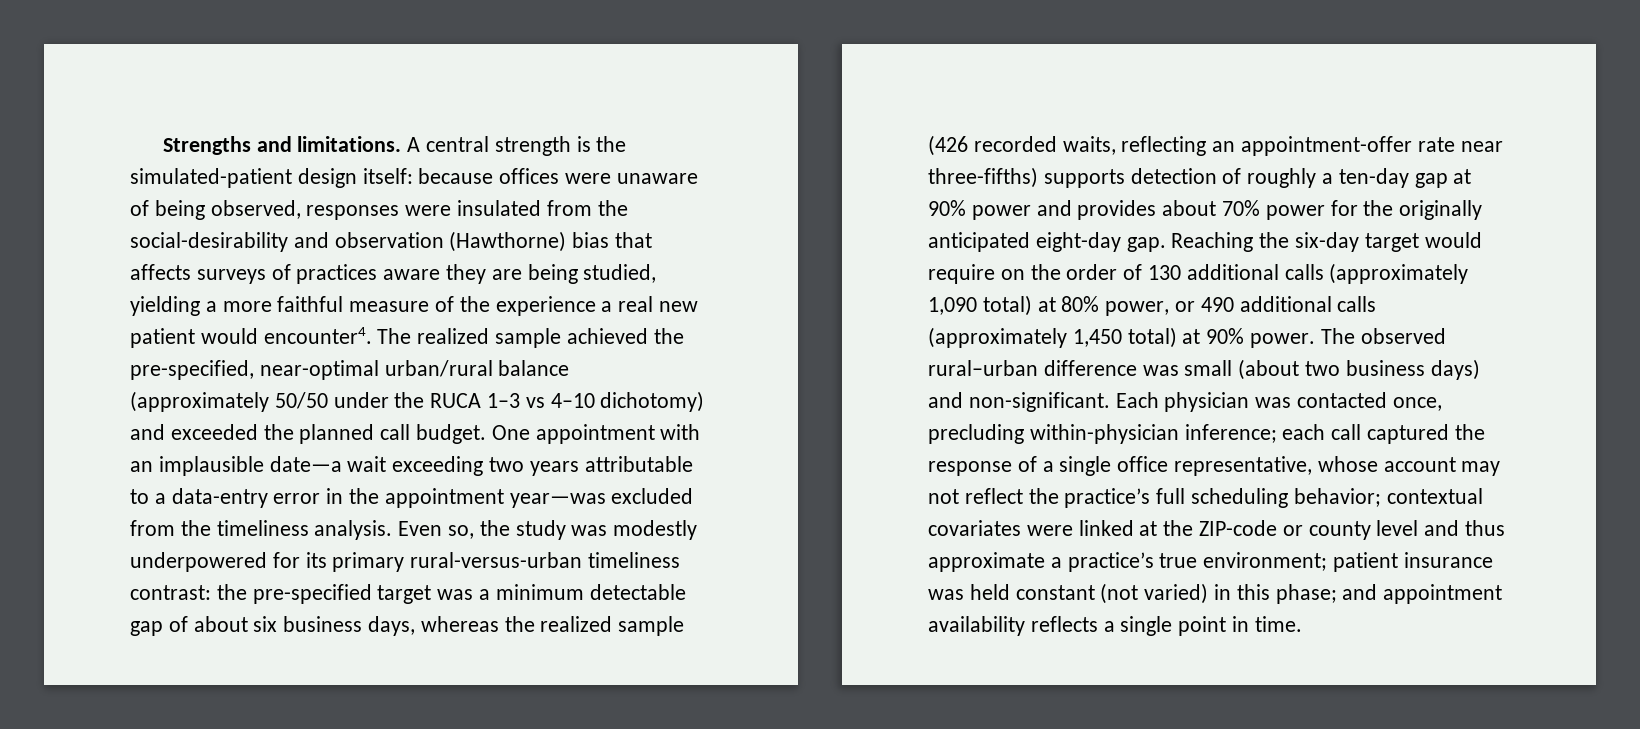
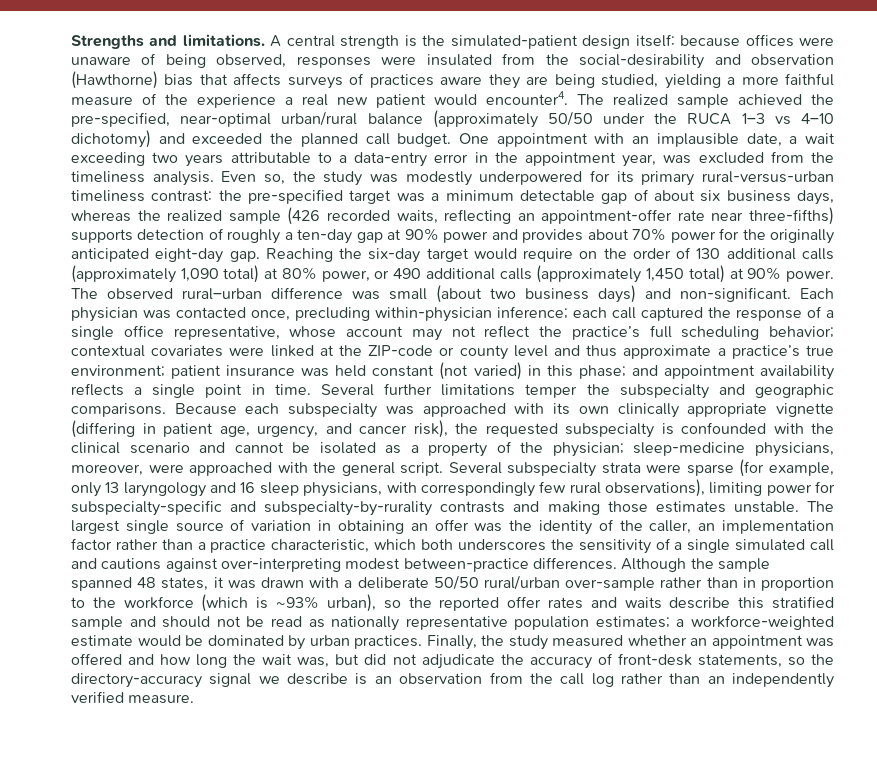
[269,456,342,472] date—a -> [746,133,798,147] date, a
[509,493,606,508] year—was -> [622,154,692,167] year, was
(1302, 624) none -> [320,383,835,399] [71,403,835,418] [71,420,834,438] [71,441,835,457] [71,459,835,477] [71,479,835,497] [71,500,834,516] [71,519,834,535] [71,538,835,554] [71,557,770,572] [71,575,835,591] [71,594,834,612] [71,615,835,631] [71,635,834,650] [71,653,834,669] [71,672,834,688] [71,691,195,704] Several further limitations temper the subspecialty and geographic comparisons. Because each subspecialty was approached with its own clinically appropriate vignette (differing in patient age, urgency, and cancer risk), the requested subspecialty is confounded with the clinical scenario and cannot be isolated as a property of the physician; sleep-medicine physicians, moreover, were approached with the general script. Several subspecialty strata were sparse (for example, only 13 laryngology and 16 sleep physicians, with correspondingly few rural observations), limiting power for subspecialty-specific and subspecialty-by-rurality contrasts and making those estimates unstable. The largest single source of variation in obtaining an offer was the identity of the caller, an implementation factor rather than a practice characteristic, which both underscores the sensitivity of a single simulated call and cautions against over-interpreting modest between-practice differences. Although the sample spanned 48 states, it was drawn with a deliberate 50/50 rural/urban over-sample rather than in proportion to the workforce (which is ~93% urban), so the reported offer rates and waits describe this stratified sample and should not be read as nationally representative population estimates; a workforce-weighted estimate would be dominated by urban practices. Finally, the study measured whether an appointment was offered and how long the wait was, but did not adjudicate the accuracy of front-desk statements, so the directory-accuracy signal we describe is an observation from the call log rather than an independently verified measure.

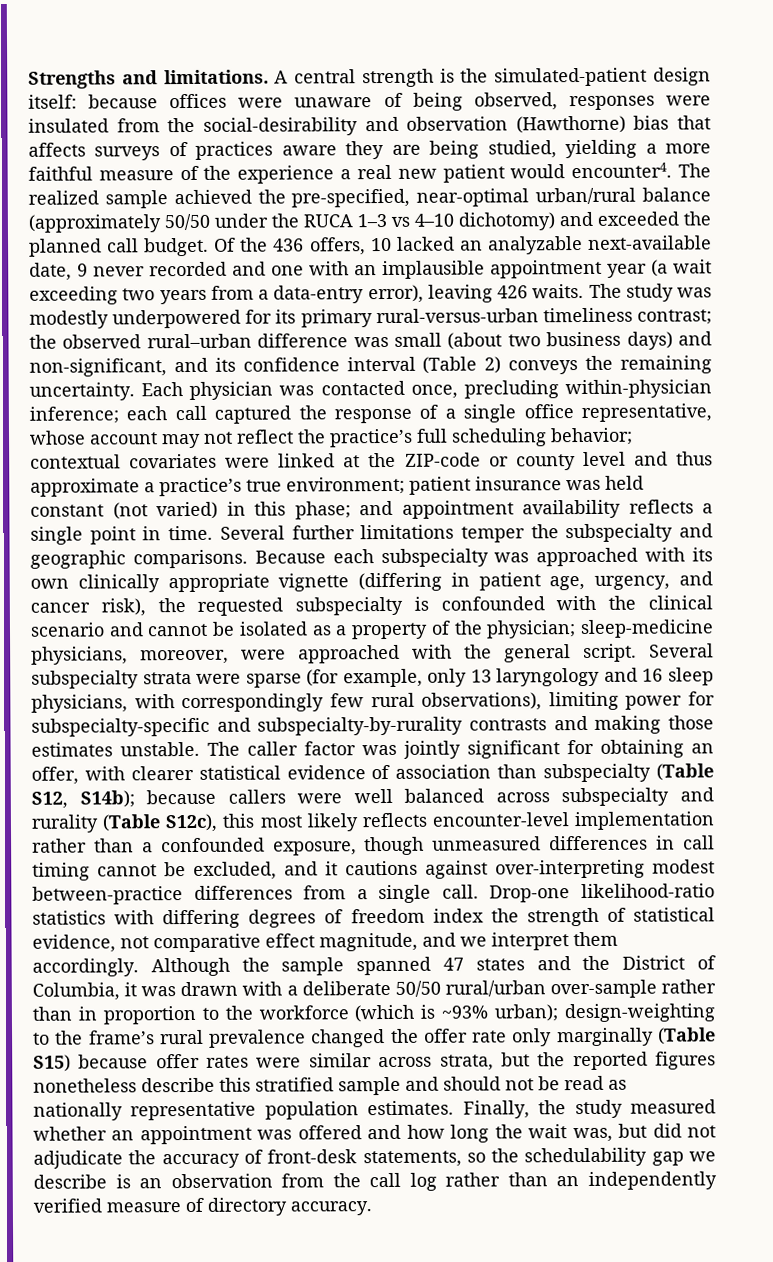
[459,133,835,147] [71,151,835,167] [71,171,316,186] One appointment with an implausible date, a wait exceeding two years attributable to a data-entry error in the appointment year, was excluded from the timeliness analysis. Even so, the -> [214,235,712,256] [29,259,712,281] [29,283,622,305] Of the 436 offers, 10 lacked an analyzable next-available date, 9 never recorded and one with an implausible appointment year (a wait exceeding two years from a data-entry error), leaving 426 waits. The
[151,189,834,205] [71,207,835,225] [71,228,835,244] [71,247,834,263] [71,265,835,283] [71,288,98,299] contrast: the pre-specified target was a minimum detectable gap of about six business days, whereas the realized sample (426 recorded waits, reflecting an appointment-offer rate near three-fifths) supports detection of roughly a ten-day gap at 90% power and provides about 70% power for the originally anticipated eight-day gap. Reaching the six-day target would require on the order of 130 additional calls (approximately 1,090 total) at 80% power, or 490 additional calls (approximately 1,450 total) at 90% power. The -> [637,309,712,325] [29,334,57,349] contrast; the
[680,287,791,302] non-significant. -> [29,355,713,377] [29,382,135,401] non-significant, and its confidence interval (Table 2) conveys the remaining uncertainty.
[71,519,834,535] [71,538,835,554] [71,558,97,569] largest single source of variation in obtaining an offer was the identity of the caller, an implementation factor rather than a practice characteristic, which both underscores the sensitivity of a single simulated call and -> [247,739,714,759] [31,763,715,785] [31,787,714,809] [31,811,715,833] [32,835,716,856] [32,861,338,881] caller factor was jointly significant for obtaining an offer, with clearer statistical evidence of association than subspecialty (Table S12, S14b); because callers were well balanced across subspecialty and rurality (Table S12c), this most likely reflects encounter-level implementation rather than a confounded exposure, though unmeasured differences in call timing cannot be excluded, and it
[532,557,770,572] [71,577,209,591] differences. Although the sample spanned 48 states, -> [193,883,715,904] [32,907,716,929] [32,931,618,953] [32,955,716,977] [32,982,120,1001] differences from a single call. Drop-one likelihood-ratio statistics with differing degrees of freedom index the strength of statistical evidence, not comparative effect magnitude, and we interpret them accordingly. Although the sample spanned 47 states and the District of Columbia,
[326,594,662,612] urban), so the reported offer rates and waits -> [494,1003,715,1023] [33,1027,716,1048] [33,1051,717,1072] [33,1078,137,1093] urban); design-weighting to the frame’s rural prevalence changed the offer rate only marginally (Table S15) because offer rates were similar across strata, but the reported figures nonetheless
[595,615,835,630] [71,635,422,650] estimates; a workforce-weighted estimate would be dominated by urban practices. -> [367,1100,455,1116] estimates.
[71,673,252,688] directory-accuracy signal -> [524,1147,684,1167] schedulability gap
[128,694,195,704] measure. -> [106,1197,372,1216] measure of directory accuracy.

